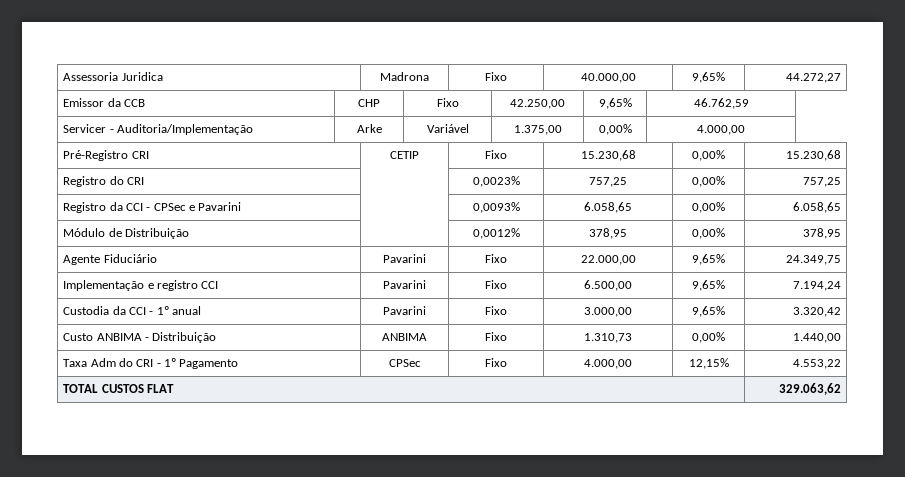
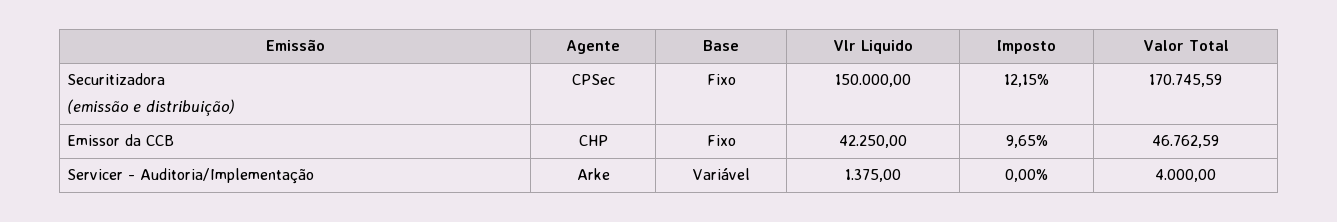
[63,72,163,81] [380,72,429,81] [485,72,507,81] [580,73,636,83] [692,72,725,83] [785,73,841,83] Assessoria Juridica | Madrona | Fixo | 40.000,00 | 9,65% | 44.272,27 -> [265,39,325,51] [566,40,620,54] [703,40,739,51] [833,40,913,54] [997,40,1056,54] [1142,40,1229,51] [66,73,165,85] [66,99,235,116] [571,74,615,85] [706,74,736,85] [835,74,911,87] [1004,74,1049,87] [1149,74,1222,87] Emissão | Agente | Base | Vlr Liquido | Imposto | Valor Total // Securitizadora // (emissão e distribuição) | CPSec | Fixo | 150.000,00 | 12,15% | 170.745,59
[63,150,149,161] [390,151,419,159] [485,150,507,159] [580,150,636,161] [692,150,725,161] [785,150,841,161] [63,176,144,187] [472,176,520,187] [589,177,627,187] [692,176,725,187] [802,177,841,187] [63,202,242,213] [472,202,520,213] [584,202,632,213] [692,202,725,213] [792,202,841,213] [63,228,189,239] [472,228,520,239] [589,228,627,239] [692,228,725,239] [802,228,841,239] [63,254,157,265] [383,254,426,263] [485,254,507,263] [580,255,636,265] [692,254,725,265] [785,255,841,265] [63,280,219,291] [383,280,426,289] [485,280,507,289] [584,280,632,291] [692,280,725,291] [792,281,841,291] [63,306,202,315] [383,306,426,315] [485,306,507,315] [584,307,632,317] [692,306,725,317] [792,307,841,317] [63,332,217,343] [382,333,427,341] [485,332,507,341] [584,333,632,343] [692,332,725,343] [792,333,841,343] [63,358,239,369] [388,359,421,367] [485,358,507,367] [584,359,632,369] [688,358,729,369] [792,359,841,369] [63,384,174,393] [778,383,841,395] // Pré-Registro CRI | CETIP | Fixo | 15.230,68 | 0,00% | 15.230,68 // Registro do CRI | | 0,0023% | 757,25 | 0,00% | 757,25 // Registro da CCI - CPSec e Pavarini | | 0,0093% | 6.058,65 | 0,00% | 6.058,65 // Módulo de Distribuição | | 0,0012% | 378,95 | 0,00% | 378,95 // Agente Fiduciário | Pavarini | Fixo | 22.000,00 | 9,65% | 24.349,75 // Implementação e registro CCI | Pavarini | Fixo | 6.500,00 | 9,65% | 7.194,24 // Custodia da CCI - 1º anual | Pavarini | Fixo | 3.000,00 | 9,65% | 3.320,42 // Custo ANBIMA - Distribuição | ANBIMA | Fixo | 1.310,73 | 0,00% | 1.440,00 // Taxa Adm do CRI - 1º Pagamento | CPSec | Fixo | 4.000,00 | 12,15% | 4.553,22 // TOTAL CUSTOS FLAT | 329.063,62 -> (1216, 175) none

